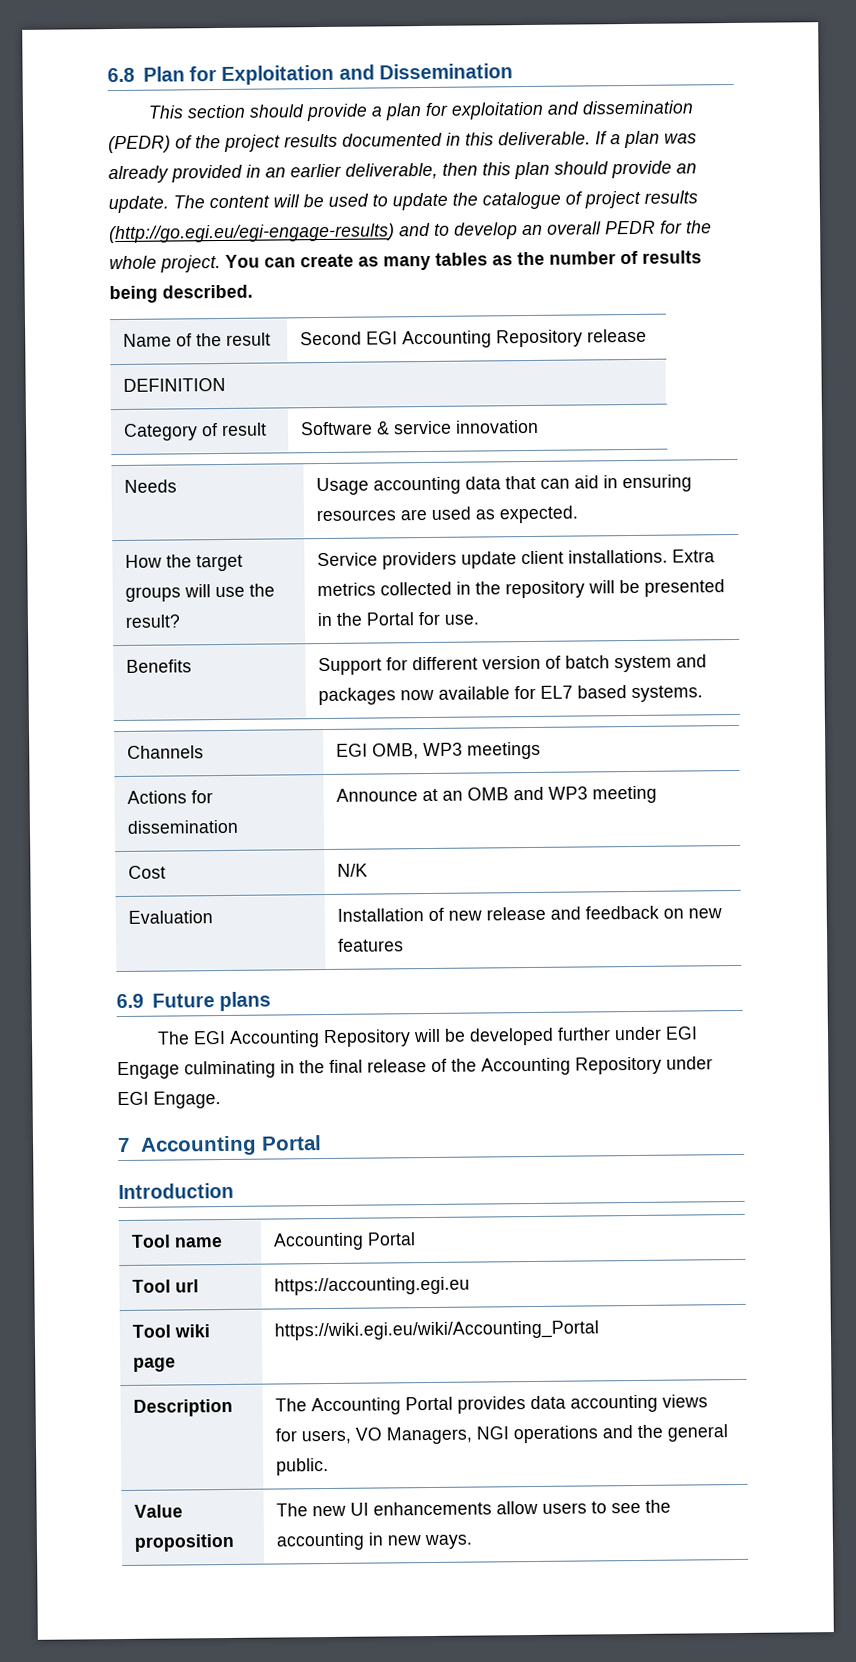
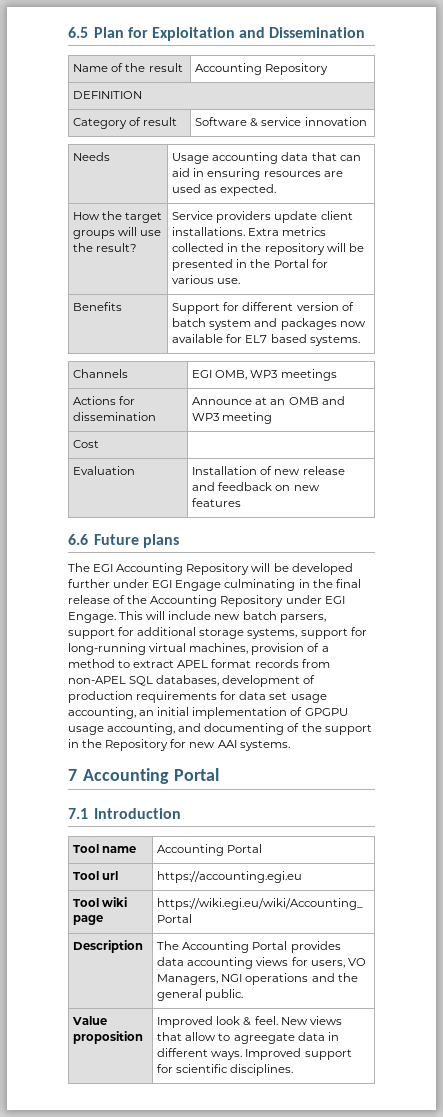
[107,67,135,83] 6.8 -> [68,27,88,38] 6.5
[148,100,694,122] [108,130,697,154] [108,160,697,184] [108,190,698,214] [109,220,712,244] [109,250,702,273] [109,284,253,304] // This section should provide a plan for exploitation and dissemination (PEDR) of the project results documented in this deliverable. If a plan was already provided in an earlier deliverable, then this plan should provide an update. The content will be used to update the catalogue of project results (http://go.egi.eu/egi-engage-results) and to develop an overall PEDR for the whole project. You can create as many tables as the number of results being described. -> (366, 32) none
[300,328,648,349] Second EGI Accounting Repository release -> [195,63,329,75] Accounting Repository
(441, 618) none -> [172,275,215,284] various
[337,863,369,877] N/K -> (100, 444) none
[116,993,144,1009] 6.9 -> [68,534,88,545] 6.6
(221, 1100) none -> [119,611,326,623] [68,627,367,639] [68,643,329,655] [68,659,330,668] [68,675,316,687] [68,691,327,703] [68,707,348,719] [68,723,372,735] [68,739,290,751] This will include new batch parsers, support for additional storage systems, support for long-running virtual machines, provision of a method to extract APEL format records from non-APEL SQL databases, development of production requirements for data set usage accounting, an initial implementation of GPGPU usage accounting, and documenting of the support in the Repository for new AAI systems.
(322, 1143) none -> [68,808,88,819] 7.1
[276,1499,672,1517] [276,1532,474,1551] The new UI enhancements allow users to see the accounting in new ways. -> [157,1016,342,1028] [157,1032,339,1044] [157,1048,352,1060] [157,1064,294,1076] Improved look & feel. New views that allow to agreegate data in different ways. Improved support for scientific disciplines.

